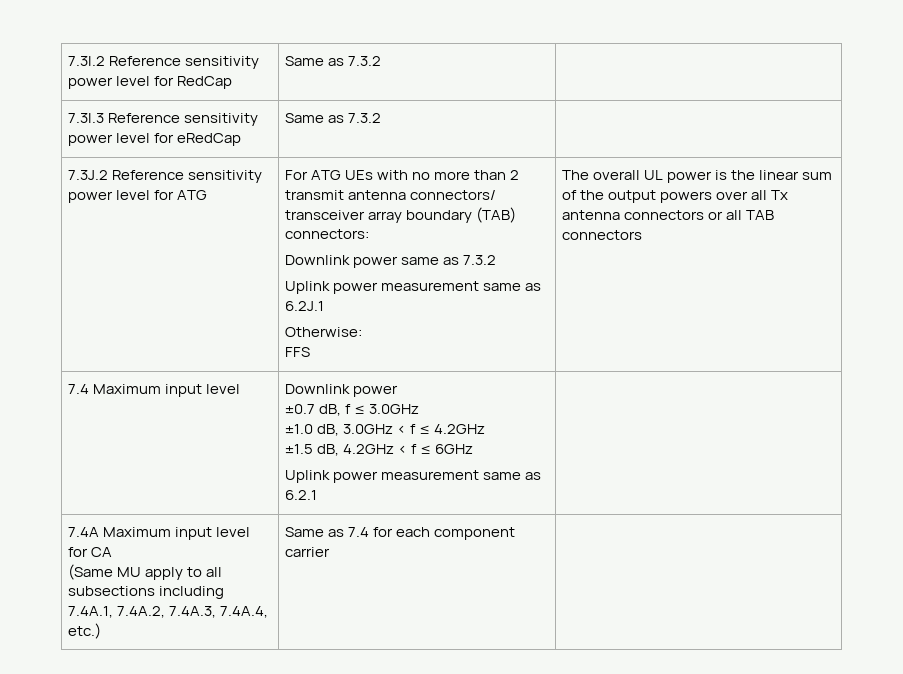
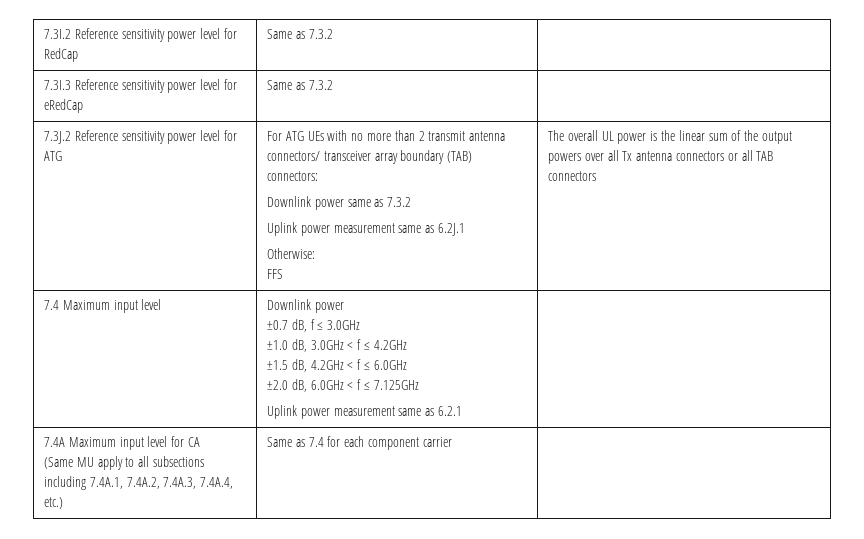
[435,444,474,454] 6GHz -> [373,360,407,370] [267,379,419,392] 6.0GHz // ±2.0 dB, 6.0GHz < f ≤ 7.125GHz

